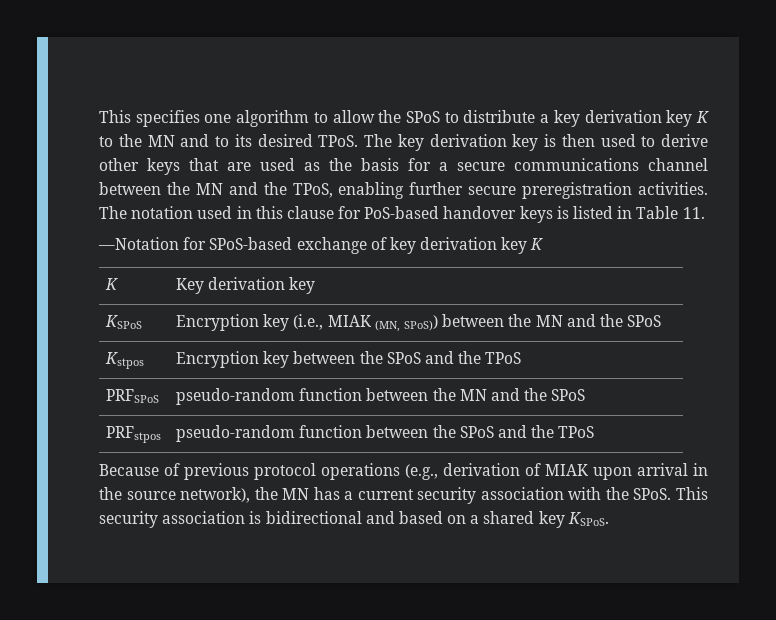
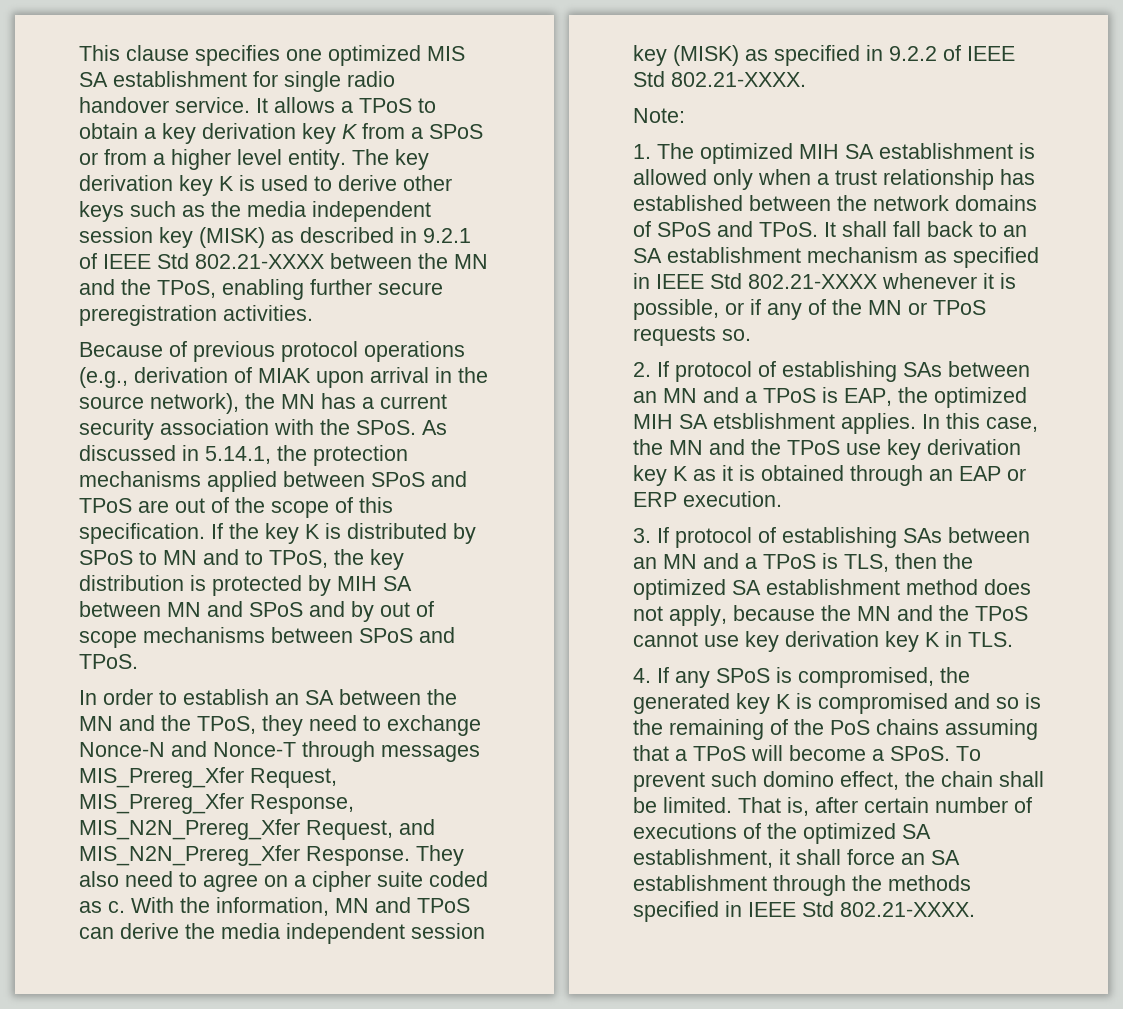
[99,110,131,123] This -> [79,45,189,61] This clause
[236,110,536,127] algorithm to allow the SPoS to distribute -> [328,45,465,66] [79,71,395,92] [79,97,436,113] [79,123,138,139] optimized MIS SA establishment for single radio handover service. It allows a TPoS to obtain
[99,134,359,147] to the MN and to its desired TPoS. -> [362,123,483,139] [79,149,346,170] from a SPoS or from a higher level entity.
[544,134,595,147] is then -> [219,175,255,191] K is
[189,158,708,171] that are used as the basis for a secure communications channel -> [130,201,431,222] [79,227,471,248] [79,253,324,269] such as the media independent session key (MISK) as described in 9.2.1 of IEEE Std 802.21-XXXX
[99,206,705,223] [98,237,544,254] [105,278,119,290] [176,277,316,294] [105,315,143,329] [176,314,662,332] [105,352,145,369] [176,351,522,368] [106,389,160,403] [176,388,586,405] [106,426,162,443] [176,425,595,442] The notation used in this clause for PoS-based handover keys is listed in Table 11. // —Notation for SPoS-based exchange of key derivation key K // K | Key derivation key // KSPoS | Encryption key (i.e., MIAK (MN, SPoS)) between the MN and the SPoS // Kstpos | Encryption key between the SPoS and the TPoS // PRFSPoS | pseudo-random function between the MN and the SPoS // PRFstpos | pseudo-random function between the SPoS and the TPoS -> (313, 313) none
[676,487,709,500] [99,511,609,528] This security association is bidirectional and based on a shared key KSPoS. -> [422,420,447,435] [79,445,408,466] [79,471,467,492] [79,497,393,518] [79,523,476,544] [79,549,404,570] [79,575,412,596] [79,601,434,622] [79,627,455,648] [79,654,138,669] [79,689,457,705] [79,715,481,736] [79,741,480,762] [79,767,337,788] [79,793,354,814] [79,819,435,840] [79,845,464,866] [79,871,488,892] [79,897,470,916] [79,923,485,944] [633,45,1015,66] [633,71,806,87] [633,108,685,123] [633,143,1035,164] [633,169,1035,190] [633,195,1037,211] [633,221,1027,237] [633,247,1039,268] [633,273,1016,289] [633,299,986,320] [633,326,751,346] [633,361,1030,382] [633,387,1027,408] [633,413,1038,434] [633,439,1021,460] [633,465,1026,486] [633,491,782,507] [633,527,1030,548] [633,553,973,572] [633,579,1031,600] [633,605,1028,626] [633,631,1013,652] [633,667,970,688] [633,693,1041,714] [633,719,1038,740] [633,745,981,761] [633,771,1044,792] [633,797,1032,816] [633,823,931,844] [633,849,960,868] [633,875,971,896] [633,901,975,922] As discussed in 5.14.1, the protection mechanisms applied between SPoS and TPoS are out of the scope of this specification. If the key K is distributed by SPoS to MN and to TPoS, the key distribution is protected by MIH SA between MN and SPoS and by out of scope mechanisms between SPoS and TPoS. // In order to establish an SA between the MN and the TPoS, they need to exchange Nonce-N and Nonce-T through messages MIS_Prereg_Xfer Request, MIS_Prereg_Xfer Response, MIS_N2N_Prereg_Xfer Request, and MIS_N2N_Prereg_Xfer Response. They also need to agree on a cipher suite coded as c. With the information, MN and TPoS can derive the media independent session key (MISK) as specified in 9.2.2 of IEEE Std 802.21-XXXX. // Note: // 1. The optimized MIH SA establishment is allowed only when a trust relationship has established between the network domains of SPoS and TPoS. It shall fall back to an SA establishment mechanism as specified in IEEE Std 802.21-XXXX whenever it is possible, or if any of the MN or TPoS requests so. // 2. If protocol of establishing SAs between an MN and a TPoS is EAP, the optimized MIH SA etsblishment applies. In this case, the MN and the TPoS use key derivation key K as it is obtained through an EAP or ERP execution. // 3. If protocol of establishing SAs between an MN and a TPoS is TLS, then the optimized SA establishment method does not apply, because the MN and the TPoS cannot use key derivation key K in TLS. // 4. If any SPoS is compromised, the generated key K is compromised and so is the remaining of the PoS chains assuming that a TPoS will become a SPoS. To prevent such domino effect, the chain shall be limited. That is, after certain number of executions of the optimized SA establishment, it shall force an SA establishment through the methods specified in IEEE Std 802.21-XXXX.

